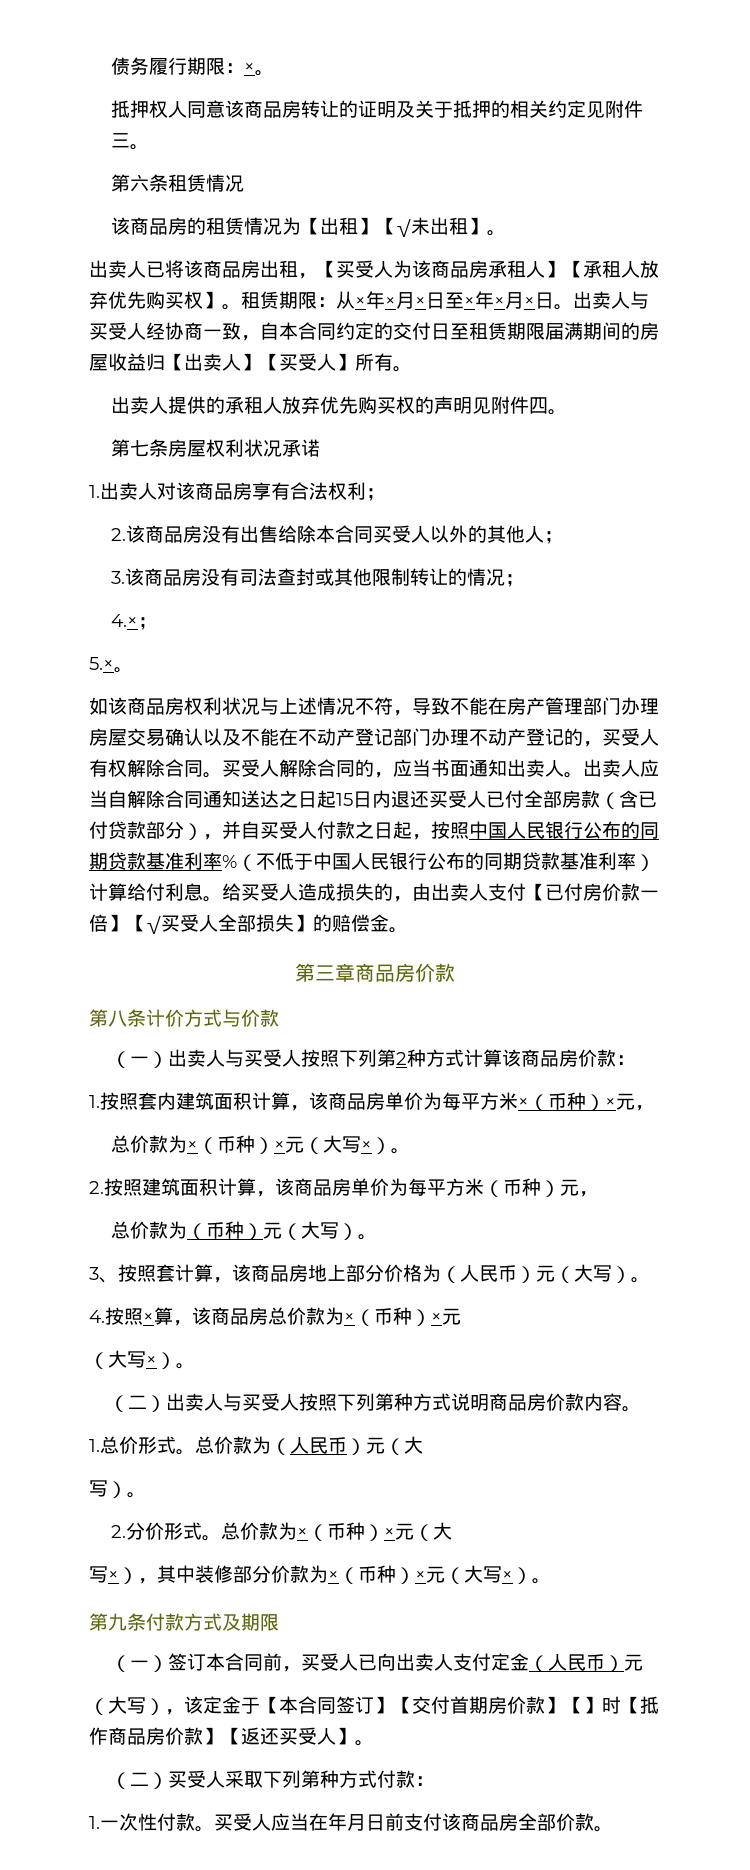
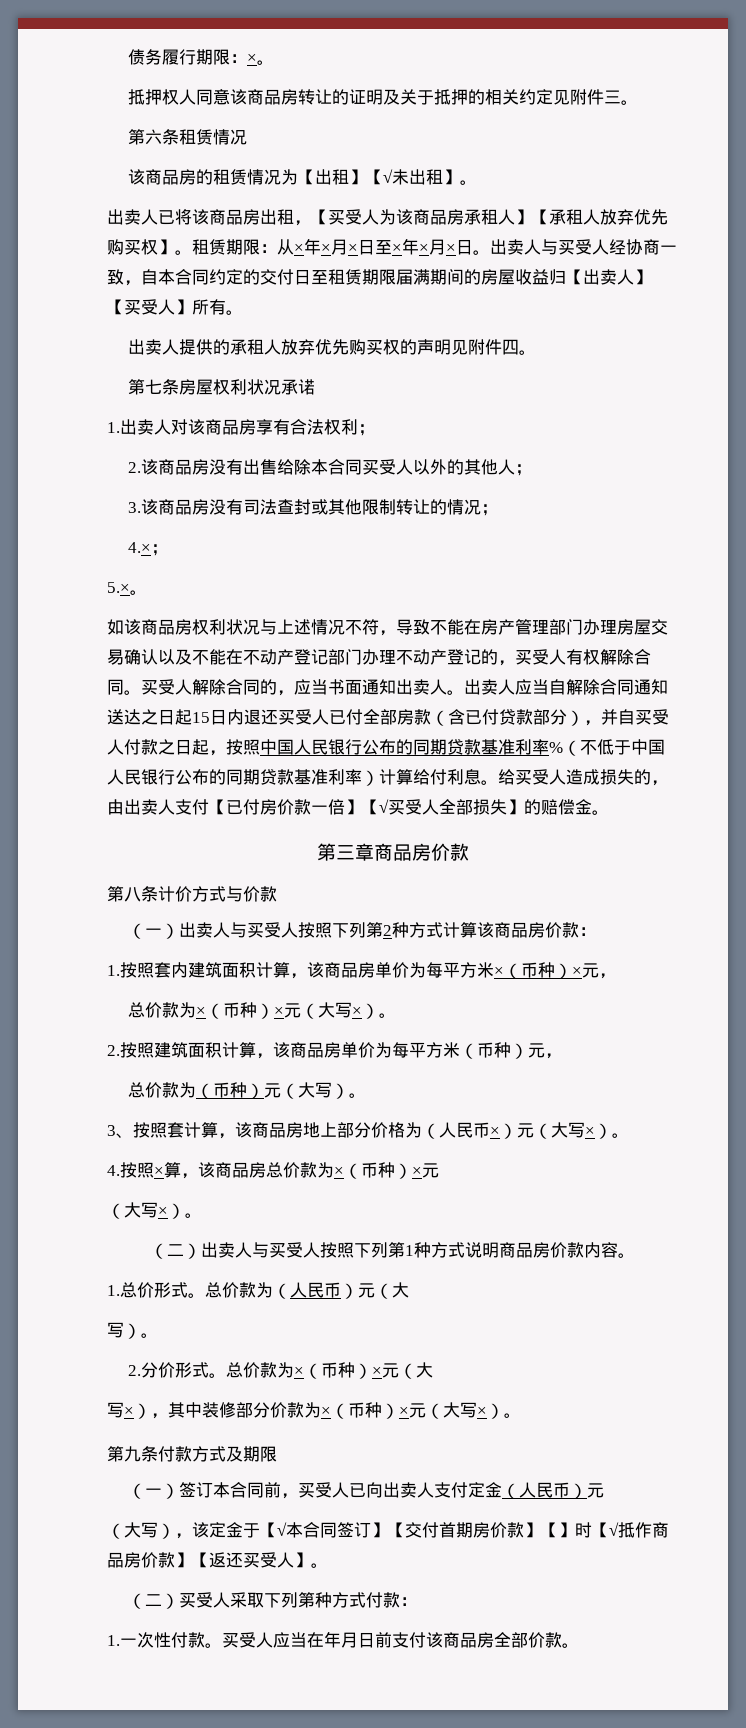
[517,1264,612,1283] ）元（大写 -> [490,1122,595,1139] ×）元（大写×
(394, 1402) none -> [405,1245,414,1256] 1
(279, 1705) none -> [277,1522,287,1536] √
(640, 1705) none -> [609,1522,619,1536] √

